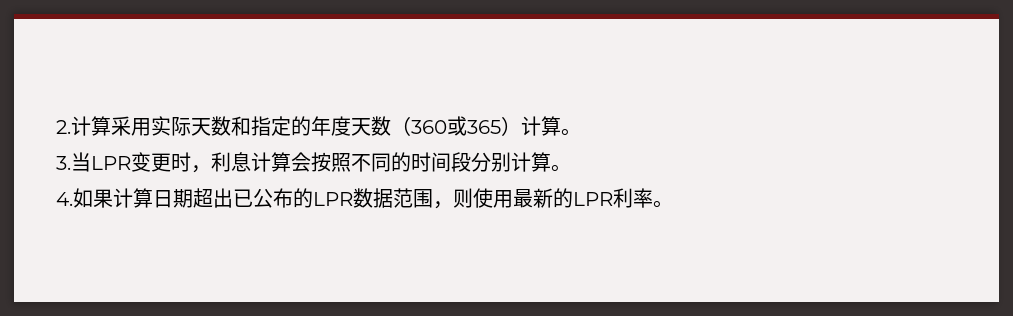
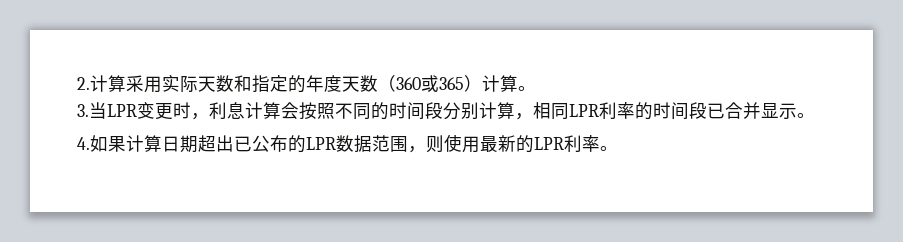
(551, 162) none -> [515,102,797,120] ，相同LPR利率的时间段已合并显示

